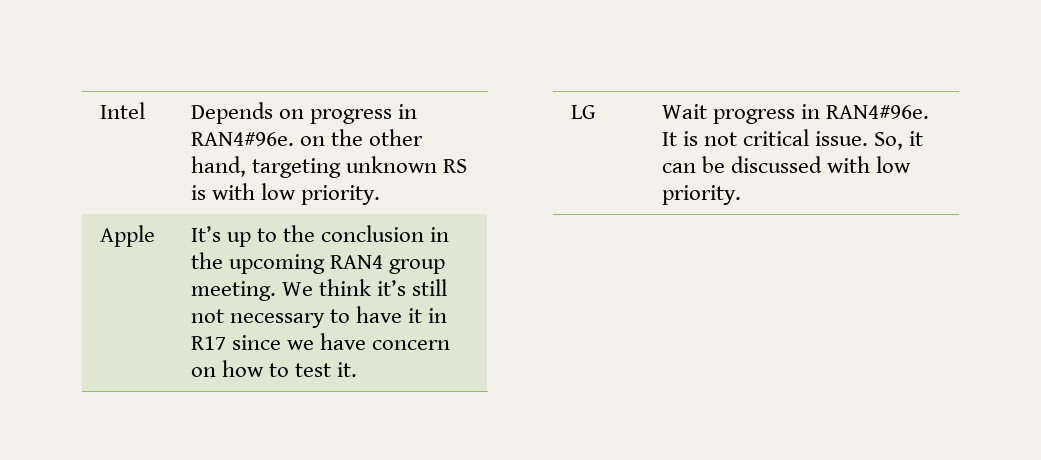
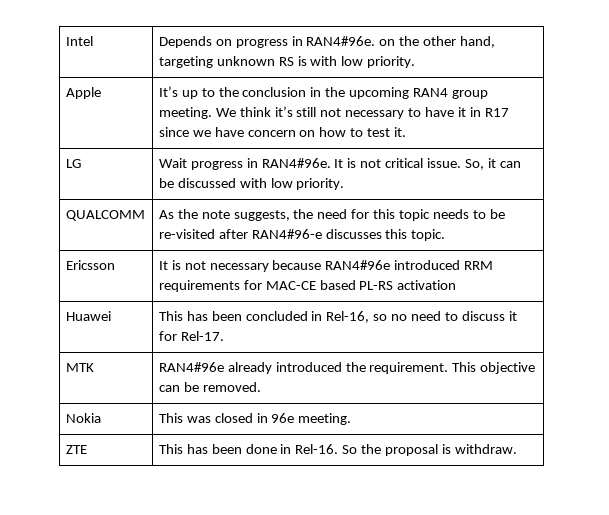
(741, 195) none -> [65,210,145,221] [158,209,505,221] [158,229,446,241] [65,260,115,270] [158,260,494,272] [158,280,457,292] [65,311,111,321] [158,311,517,323] [158,331,224,341] [65,363,94,372] [158,362,536,374] [158,382,261,392] [65,413,101,423] [158,413,352,425] [65,445,87,454] [158,444,517,456] // QUALCOMM | As the note suggests, the need for this topic needs to be re-visited after RAN4#96-e discusses this topic. // Ericsson | It is not necessary because RAN4#96e introduced RRM requirements for MAC-CE based PL-RS activation // Huawei | This has been concluded in Rel-16, so no need to discuss it for Rel-17. // MTK | RAN4#96e already introduced the requirement. This objective can be removed. // Nokia | This was closed in 96e meeting. // ZTE | This has been done in Rel-16. So the proposal is withdraw.

